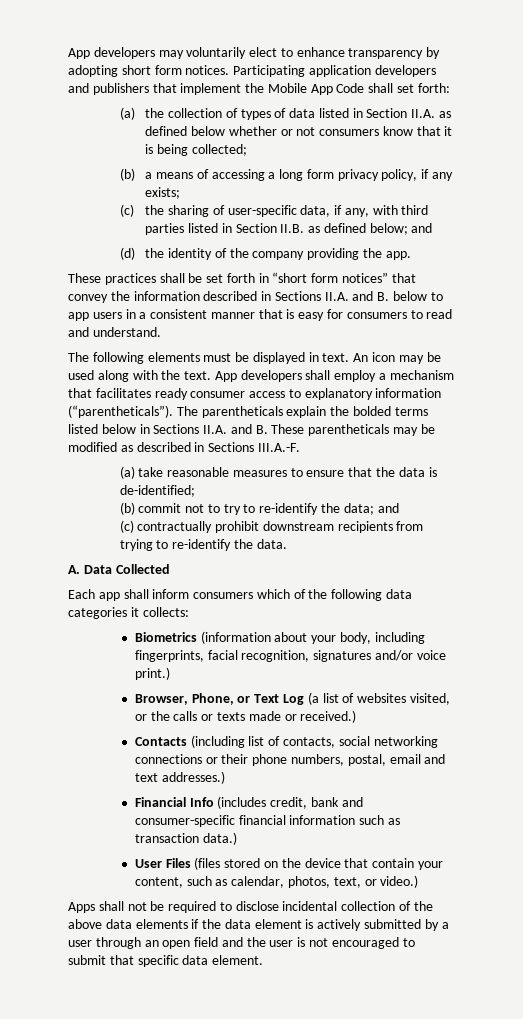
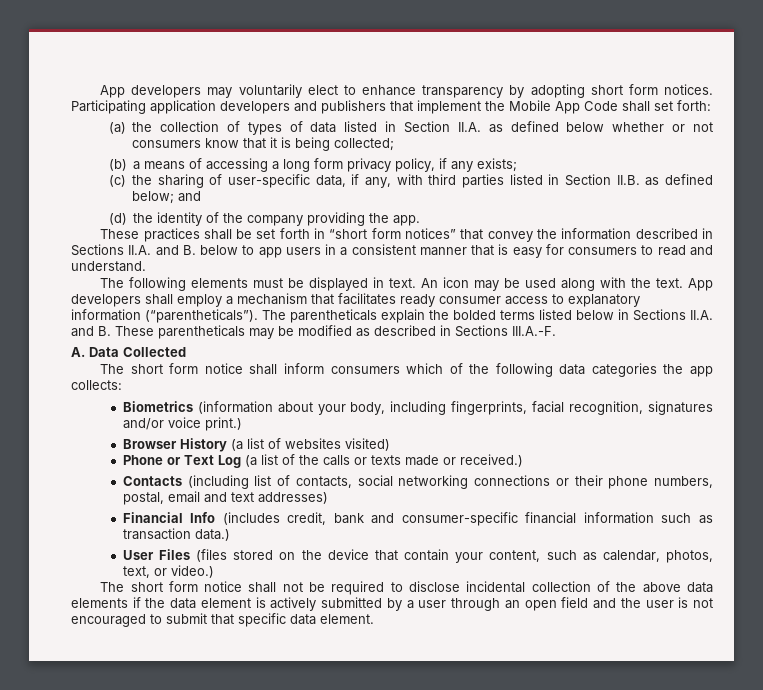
[119,466,437,479] [119,485,195,497] [119,502,399,515] [119,520,424,533] [119,539,287,551] // (a) take reasonable measures to ensure that the data is de-identified; // (b) commit not to try to re-identify the data; and // (c) contractually prohibit downstream recipients from trying to re-identify the data. -> (556, 331) none
[68,589,120,601] Each app -> [100,363,243,374] The short form notice
[130,607,139,617] it -> [663,364,714,377] the app
[134,693,234,705] Browser, Phone, -> [122,438,390,452] [122,455,163,465] Browser History (a list of websites visited) // Phone
[357,693,450,705] [134,714,147,721] websites visited, or -> (295, 459) none
[161,771,225,784] addresses.) -> [257,492,328,504] addresses)
[68,902,95,913] Apps -> [100,581,243,592] The short form notice

